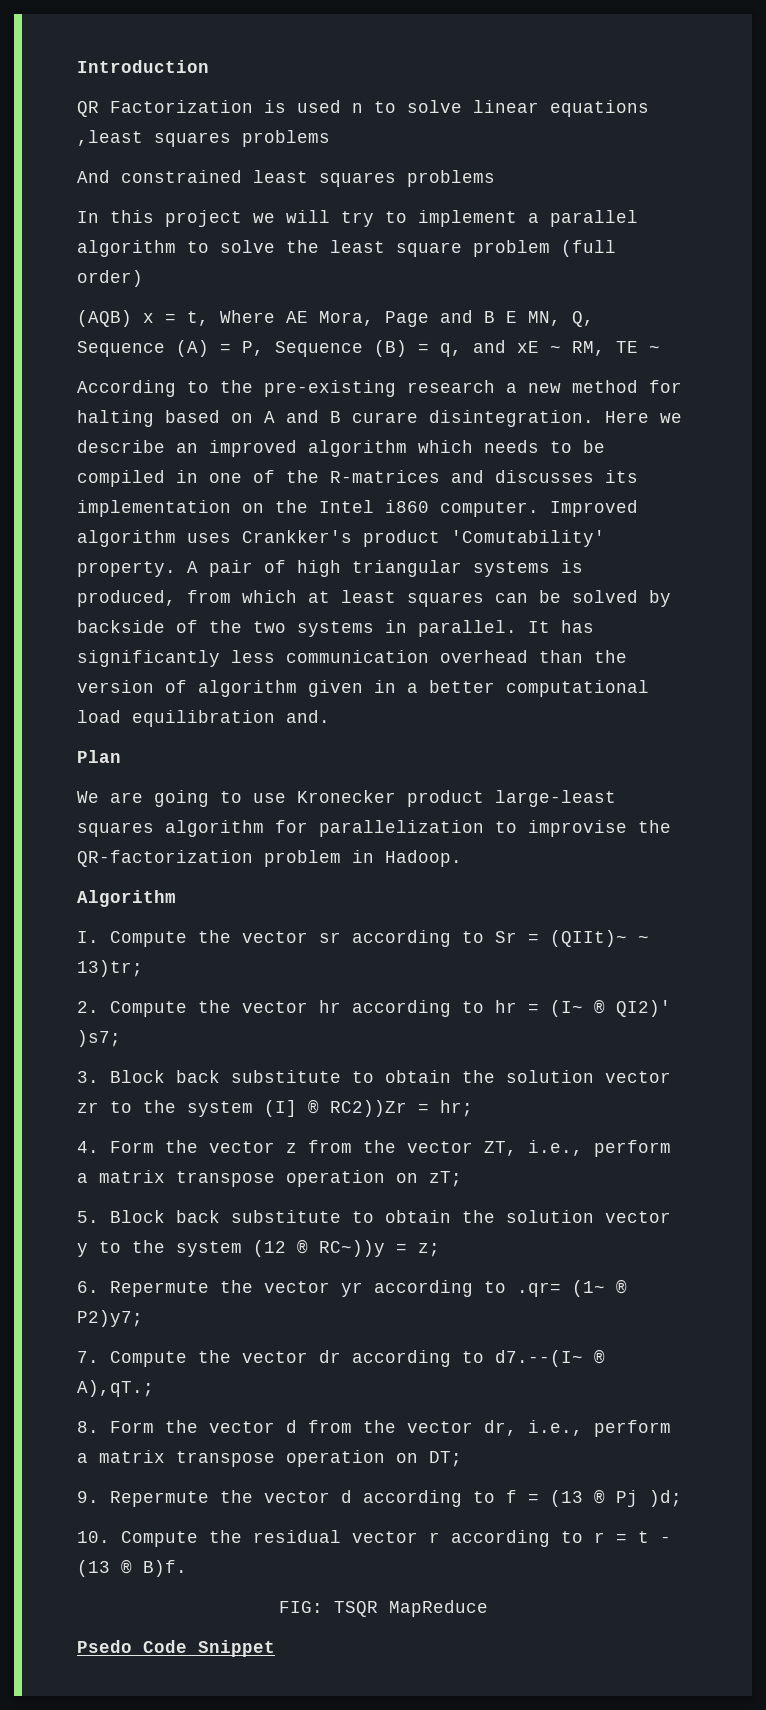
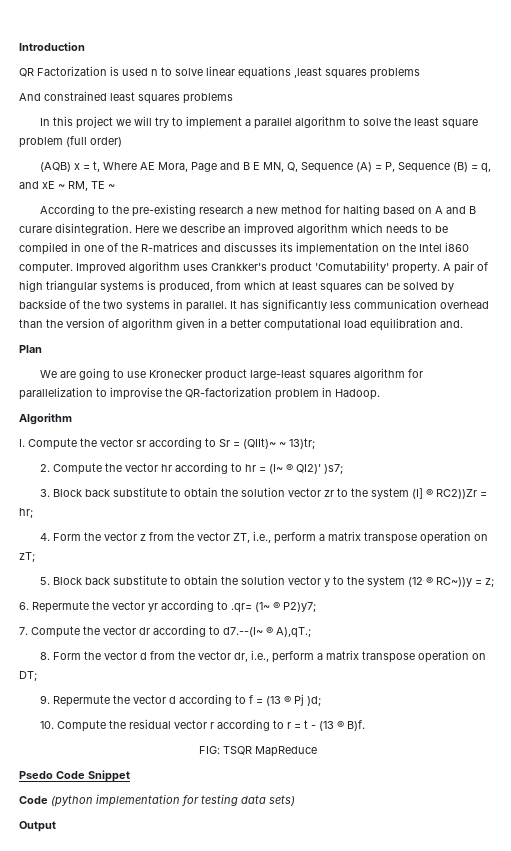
(275, 1648) none -> [19,794,295,807] [19,821,56,832] // Code (python implementation for testing data sets) // Output

